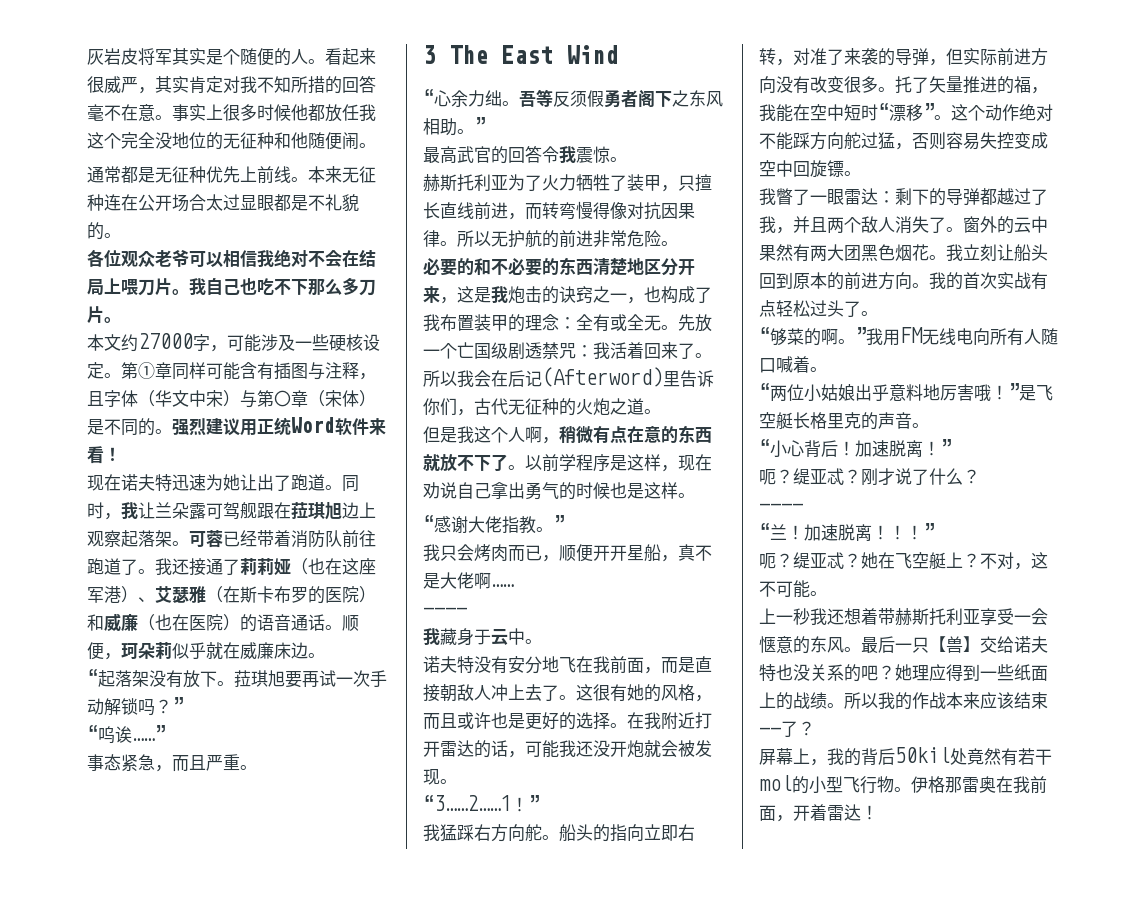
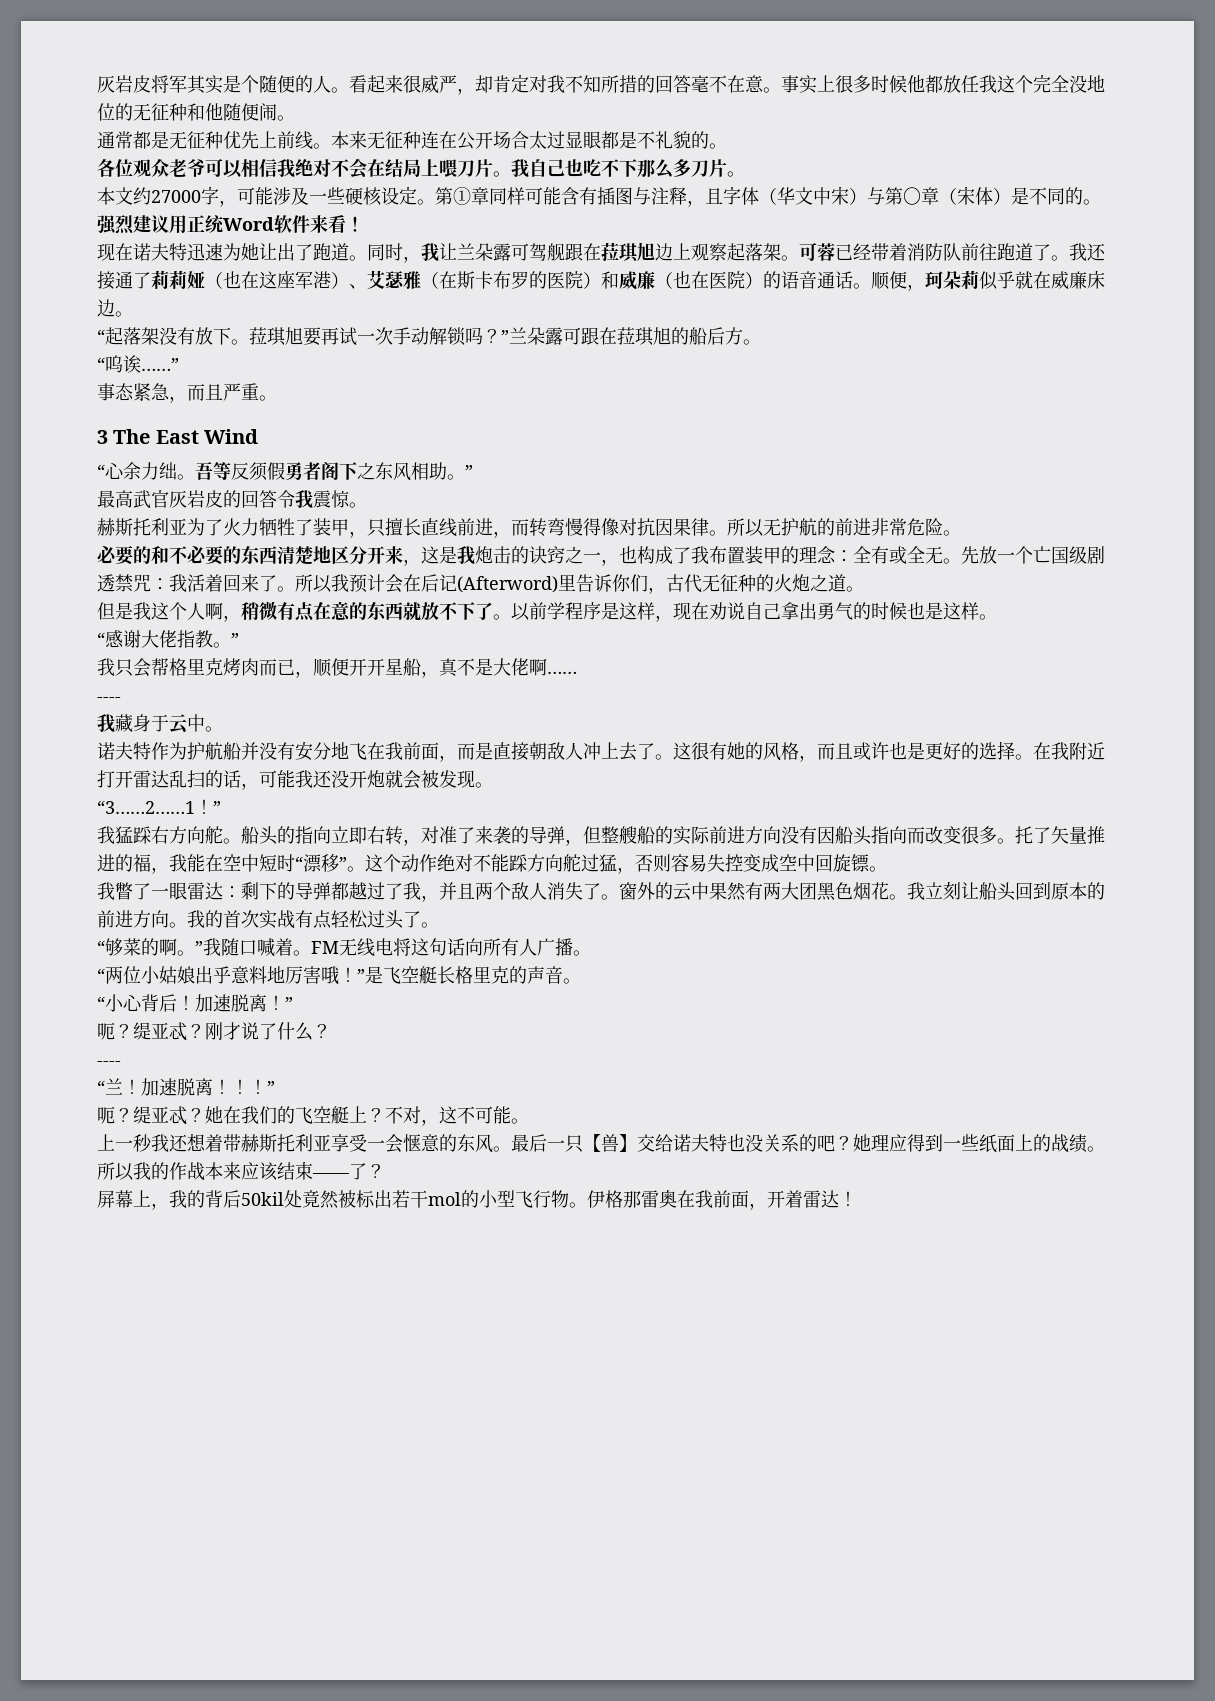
[155,76,189,93] 其实 -> [475,75,493,93] 却
(183, 705) none -> [509,327,761,346] 兰朵露可跟在菈琪旭的船后方。
(491, 154) none -> [169,490,223,508] 灰岩皮
(474, 378) none -> [349,574,385,593] 预计
(474, 552) none -> [151,658,223,676] 帮格里克
(474, 664) none -> [151,742,259,760] 作为护航船并
(474, 748) none -> [169,770,205,788] 乱扫
(963, 56) none -> [601,826,673,844] 整艘船的
(810, 85) none -> [817,826,925,845] 因船头指向而
[883,327,1058,346] [759,356,810,373] 用FM无线电向所有人随口喊着 -> [221,938,573,957] 随口喊着。FM无线电将这句话向所有人广播
(895, 560) none -> [241,1106,295,1124] 我们的
[1001,748,1018,766] 有 -> [338,1190,392,1208] 被标出

